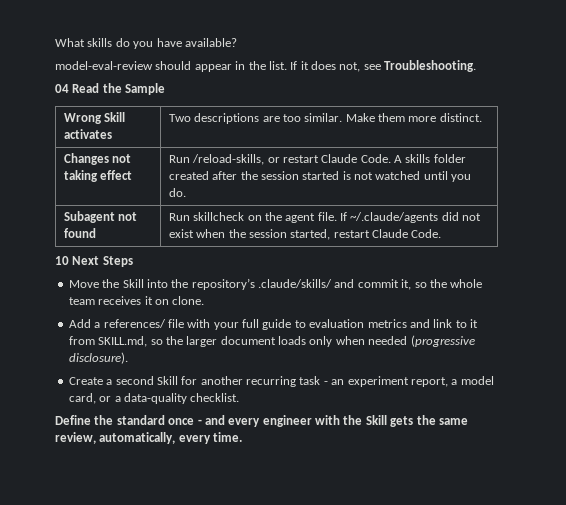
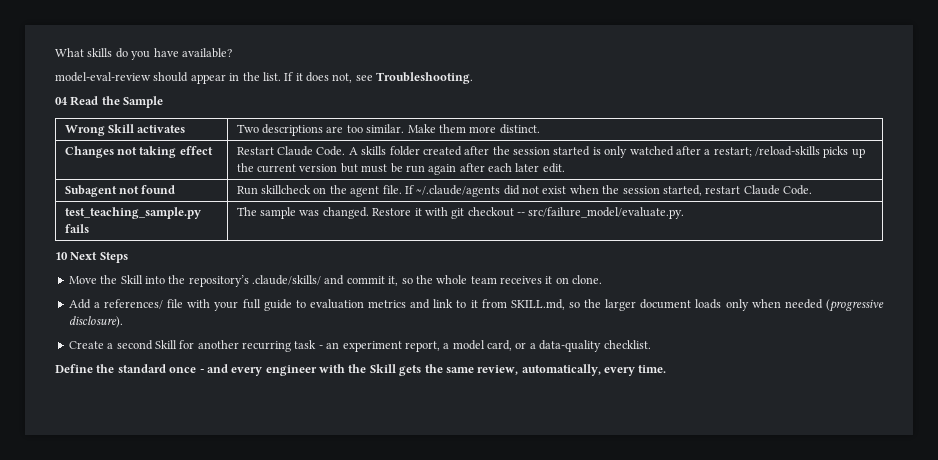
[168,154,319,165] Run /reload-skills, or restart -> [236,147,274,155] Restart
[354,171,472,182] [168,188,186,197] not watched until you do. -> [604,146,865,158] [236,163,565,175] only watched after a restart; /reload-skills picks up the current version but must be run again after each later edit.
(442, 233) none -> [64,207,201,219] [64,224,89,233] [236,207,685,219] // test_teaching_sample.py fails | The sample was changed. Restore it with git checkout -- src/failure_model/evaluate.py.

